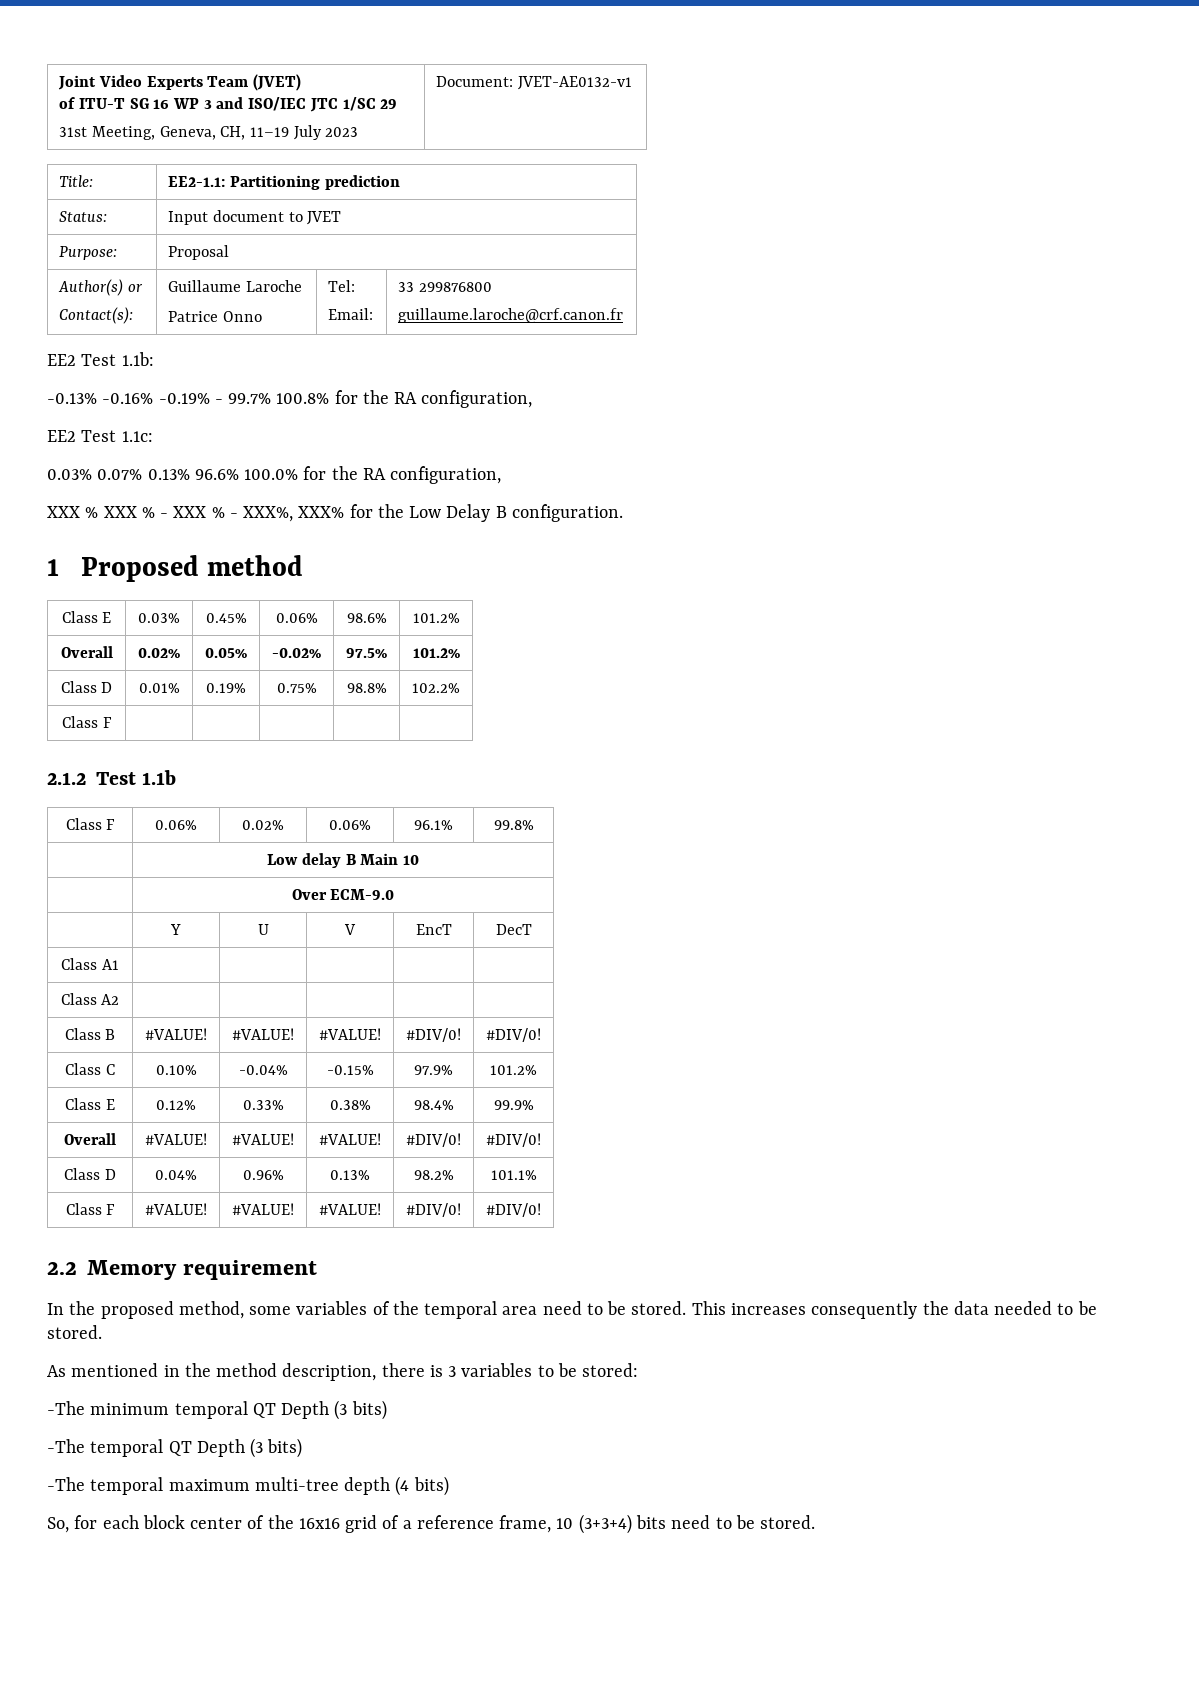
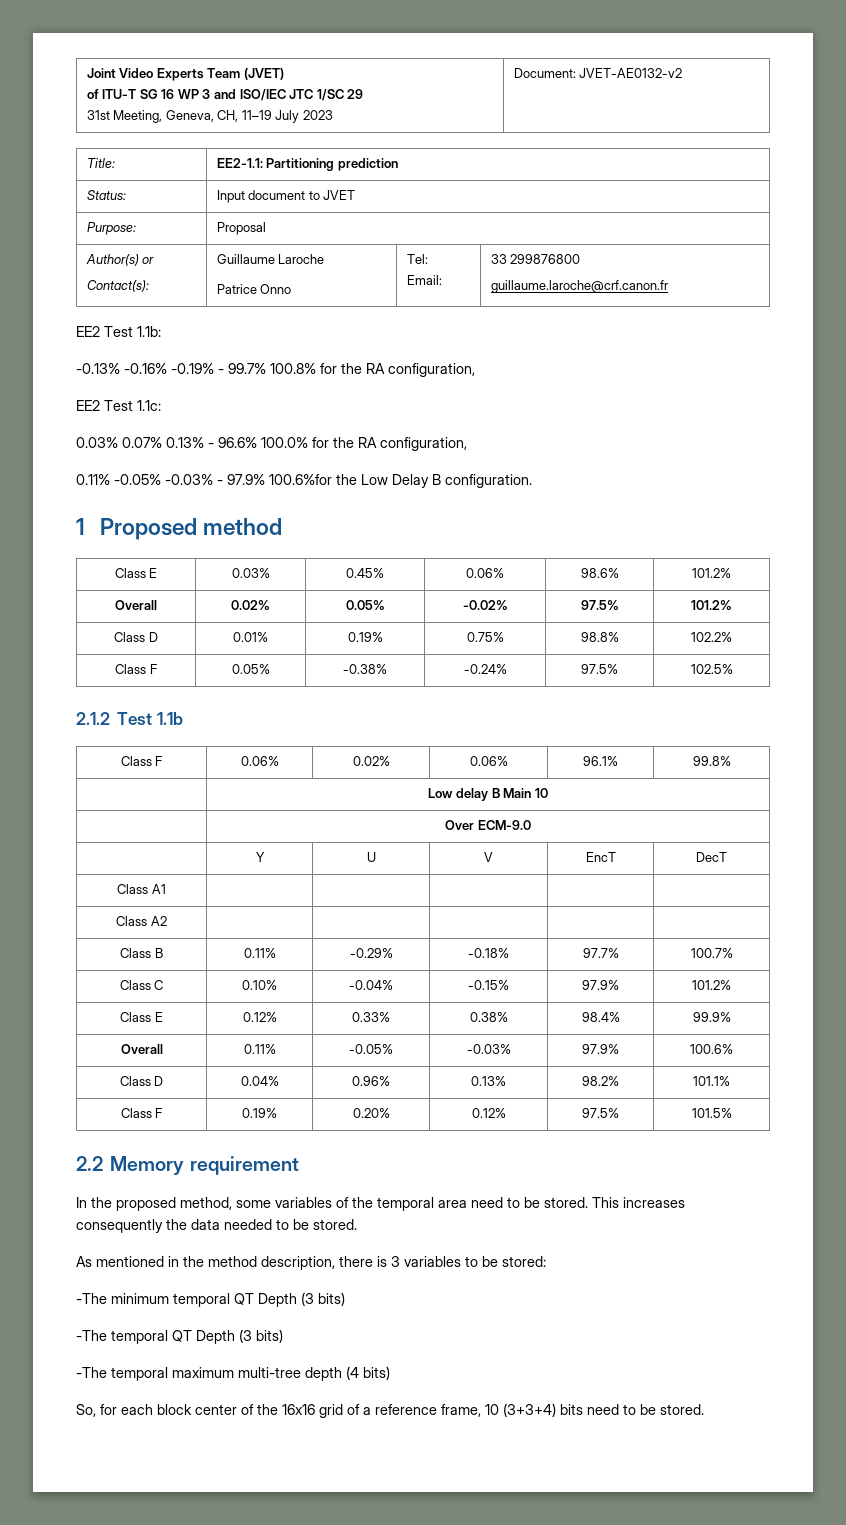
[517,76,632,90] JVET-AE0132-v1 -> [579,68,683,78] JVET-AE0132-v2
(190, 474) none -> [208,443,214,448] -
[47,504,373,522] XXX % XXX % - XXX % - XXX%, XXX% for -> [76,474,332,485] 0.11% -0.05% -0.03% - 97.9% 100.6%for
(112, 722) | | | | -> [231,664,270,674] [343,664,387,674] [463,664,507,674] [581,664,618,674] [690,664,733,674] 0.05% | -0.38% | -0.24% | 97.5% | 102.5%
[145,1028,207,1040] [232,1028,294,1040] [319,1028,381,1040] [406,1028,461,1042] [486,1028,541,1042] #VALUE! | #VALUE! | #VALUE! | #DIV/0! | #DIV/0! -> [243,948,276,958] [349,948,393,958] [468,948,509,958] [582,948,619,958] [690,948,733,958] 0.11% | -0.29% | -0.18% | 97.7% | 100.7%
[145,1133,207,1145] [232,1133,294,1145] [319,1133,381,1145] [406,1133,461,1147] [486,1133,541,1147] #VALUE! | #VALUE! | #VALUE! | #DIV/0! | #DIV/0! -> [243,1044,276,1054] [349,1044,393,1054] [466,1044,511,1054] [582,1044,619,1054] [690,1044,733,1054] 0.11% | -0.05% | -0.03% | 97.9% | 100.6%
[145,1203,207,1215] [232,1203,294,1215] [319,1203,381,1215] [406,1203,461,1217] [486,1203,541,1217] #VALUE! | #VALUE! | #VALUE! | #DIV/0! | #DIV/0! -> [242,1108,277,1118] [352,1108,390,1118] [471,1108,506,1118] [582,1108,619,1118] [691,1108,732,1118] 0.19% | 0.20% | 0.12% | 97.5% | 101.5%

